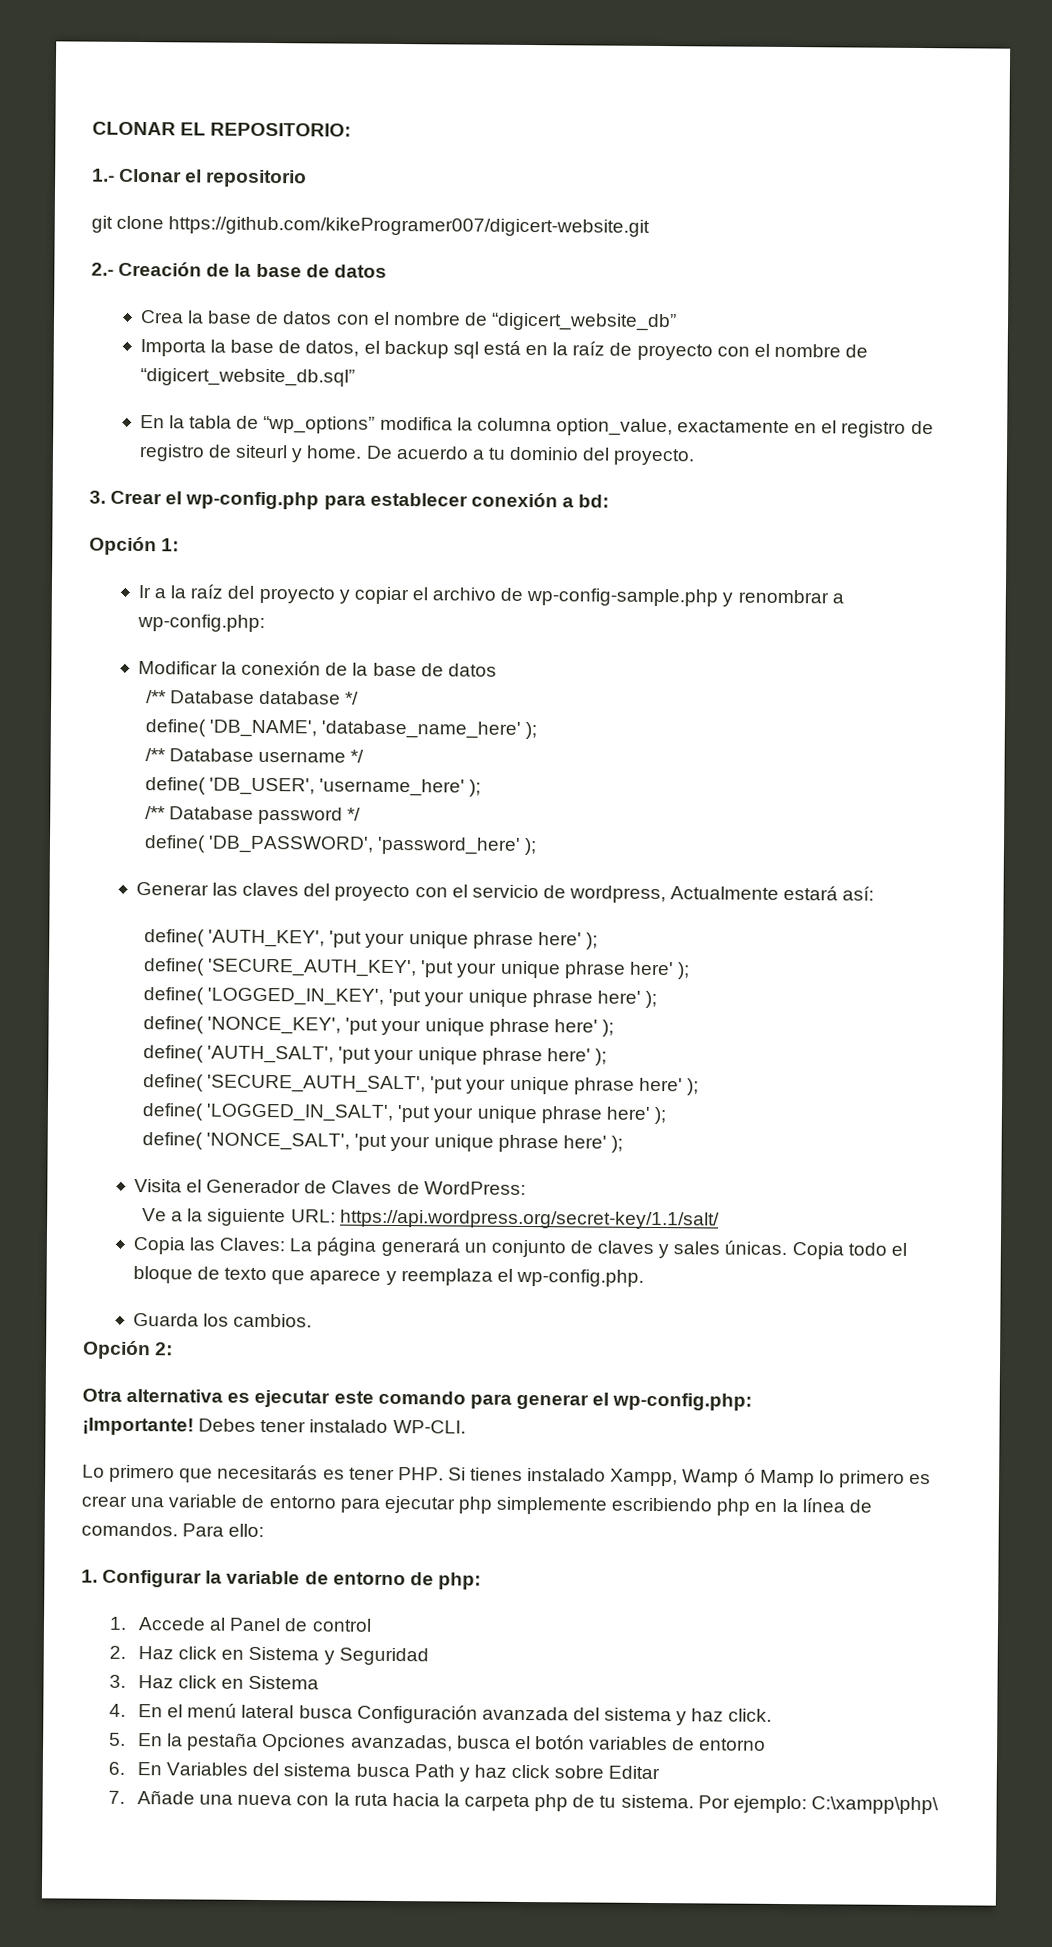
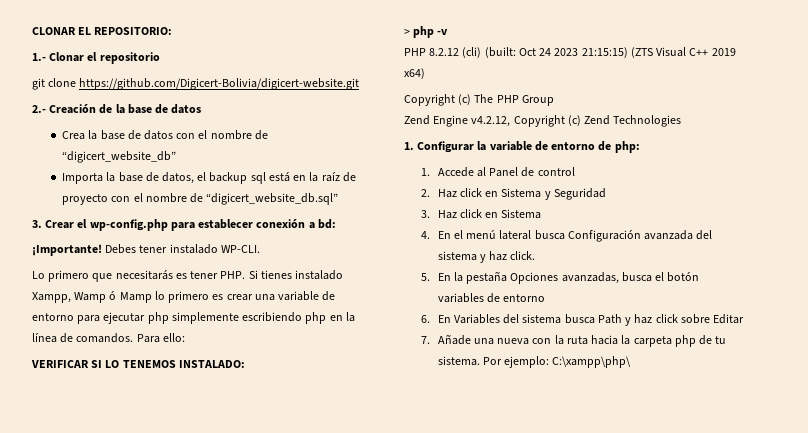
[168,216,651,237] https://github.com/kikeProgramer007/digicert-website.git -> [79,78,360,90] https://github.com/Digicert-Bolivia/digicert-website.git
[139,415,934,438] [138,444,696,466] // En la tabla de “wp_options” modifica la columna option_value, exactamente en el registro de registro de siteurl y home. De acuerdo a tu dominio del proyecto. -> (339, 199) none
[89,536,180,556] [137,584,844,607] [136,614,265,632] [137,660,497,677] [146,690,360,705] [145,719,538,740] [145,748,365,763] [145,777,482,797] [145,806,362,825] [144,835,538,856] [135,881,875,904] [144,929,598,950] [143,958,690,980] [143,987,657,1009] [143,1016,614,1037] [143,1045,607,1066] [143,1074,699,1096] [142,1103,666,1125] [142,1132,623,1153] [133,1178,526,1196] [142,1208,720,1230] [132,1236,907,1260] [132,1265,644,1287] [132,1312,313,1328] [83,1340,174,1360] [82,1388,753,1411] // Opción 1: // Ir a la raíz del proyecto y copiar el archivo de wp-config-sample.php y renombrar a wp-config.php: // Modificar la conexión de la base de datos // /** Database database */ // define( 'DB_NAME', 'database_name_here' ); // /** Database username */ // define( 'DB_USER', 'username_here' ); // /** Database password */ // define( 'DB_PASSWORD', 'password_here' ); // Generar las claves del proyecto con el servicio de wordpress, Actualmente estará así: // define( 'AUTH_KEY', 'put your unique phrase here' ); // define( 'SECURE_AUTH_KEY', 'put your unique phrase here' ); // define( 'LOGGED_IN_KEY', 'put your unique phrase here' ); // define( 'NONCE_KEY', 'put your unique phrase here' ); // define( 'AUTH_SALT', 'put your unique phrase here' ); // define( 'SECURE_AUTH_SALT', 'put your unique phrase here' ); // define( 'LOGGED_IN_SALT', 'put your unique phrase here' ); // define( 'NONCE_SALT', 'put your unique phrase here' ); // Visita el Generador de Claves de WordPress: // Ve a la siguiente URL: https://api.wordpress.org/secret-key/1.1/salt/ // Copia las Claves: La página generará un conjunto de claves y sales únicas. Copia todo el bloque de texto que aparece y reemplaza el wp-config.php. // Guarda los cambios. // Opción 2: // Otra alternativa es ejecutar este comando para generar el wp-config.php: -> (336, 224) none
(265, 1530) none -> [31,360,245,368] [404,26,449,38] [404,47,736,58] [404,68,425,79] [404,94,554,106] [404,115,682,127] // VERIFICAR SI LO TENEMOS INSTALADO: // > php -v // PHP 8.2.12 (cli) (built: Oct 24 2023 21:15:15) (ZTS Visual C++ 2019 x64) // Copyright (c) The PHP Group // Zend Engine v4.2.12, Copyright (c) Zend Technologies

